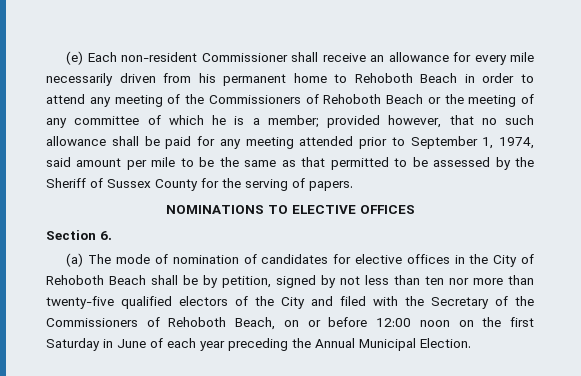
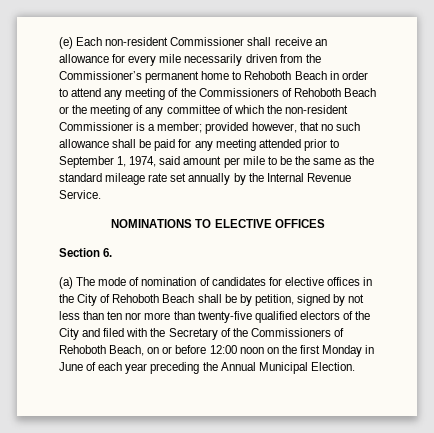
[198,73,216,83] his -> [305,54,321,63] [59,71,142,80] the Commissioner’s
[212,115,226,125] he -> [266,105,348,114] [59,122,133,131] the non-resident Commissioner
[301,157,534,170] [46,178,353,191] that permitted to be assessed by the Sheriff of Sussex County for the serving of papers. -> [359,156,375,165] [59,173,351,185] [59,190,101,199] the standard mileage rate set annually by the Internal Revenue Service.
[46,338,100,351] Saturday -> [322,345,363,357] Monday

